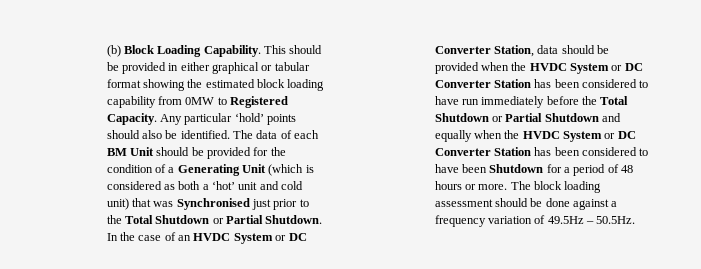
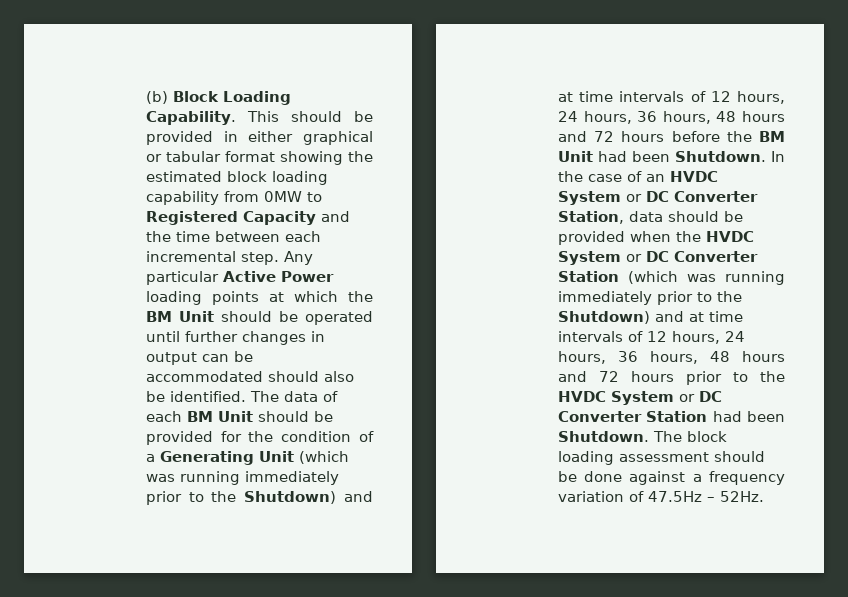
[106,113,297,125] Capacity. Any particular ‘hold’ points -> [242,211,350,225] [145,231,321,242] [145,251,313,265] [145,271,334,285] [145,291,373,305] [145,311,373,325] [145,331,325,345] [145,351,253,365] [145,371,263,382] Capacity and the time between each incremental step. Any particular Active Power loading points at which the BM Unit should be operated until further changes in output can be accommodated
[305,165,314,173] [106,181,304,190] [106,198,309,210] [106,215,264,224] is considered as both a ‘hot’ unit and cold unit) that was Synchronised just prior to the Total Shutdown or Partial -> [145,471,339,485] [145,491,373,505] [557,91,785,104] [557,111,785,124] [557,131,785,142] [557,151,670,162] was running immediately prior to the Shutdown) and at time intervals of 12 hours, 24 hours, 36 hours, 48 hours and 72 hours before the BM Unit had been
[534,79,649,88] [434,96,629,108] [434,113,622,122] [434,130,636,142] [434,147,649,156] [434,164,634,176] [434,181,508,190] has been considered to have run immediately before the Total Shutdown or Partial Shutdown and equally when the HVDC System or DC Converter Station has been considered to have been Shutdown for a period of 48 hours or more. -> [627,271,785,285] [557,291,742,305] [557,311,743,324] [557,331,745,344] [557,351,785,364] [557,371,785,385] [557,391,722,405] [557,411,785,422] [557,431,649,442] (which was running immediately prior to the Shutdown) and at time intervals of 12 hours, 24 hours, 36 hours, 48 hours and 72 hours prior to the HVDC System or DC Converter Station had been Shutdown.
[547,216,636,224] 49.5Hz – 50.5Hz. -> [647,491,764,502] 47.5Hz – 52Hz.

